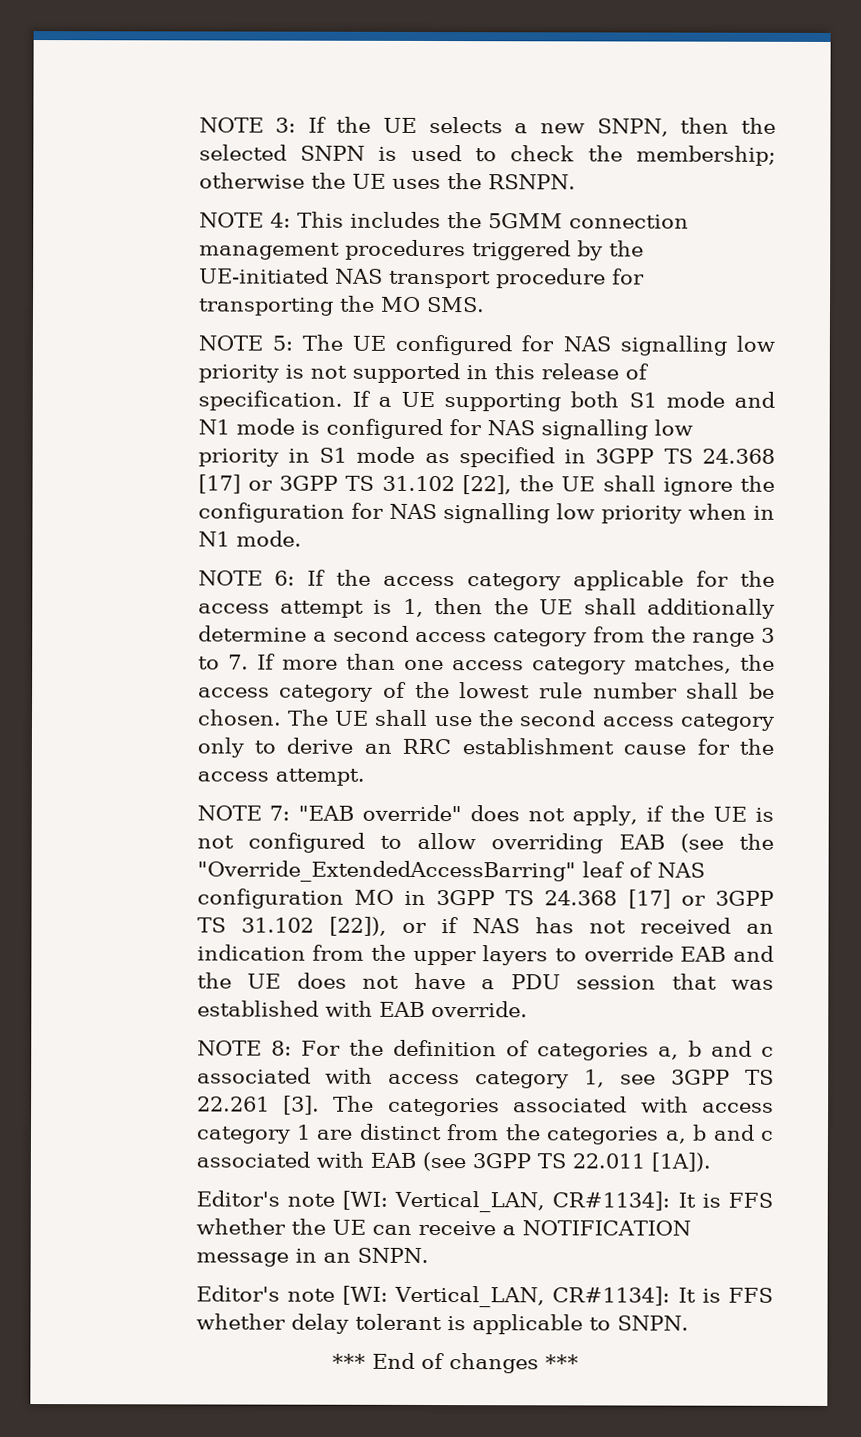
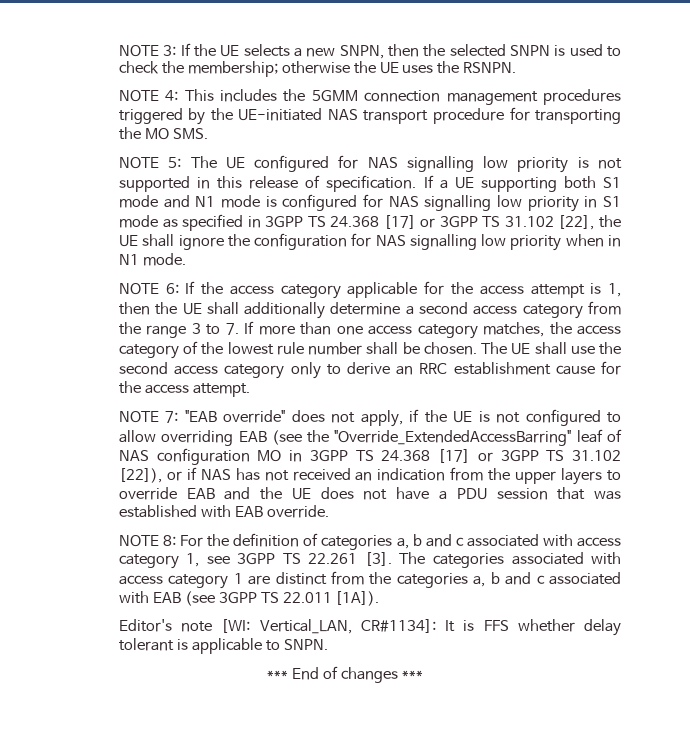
[195,1190,773,1213] [195,1218,691,1236] [195,1247,429,1267] // Editor's note [WI: Vertical_LAN, CR#1134]: It is FFS whether the UE can receive a NOTIFICATION message in an SNPN. -> (380, 598) none

